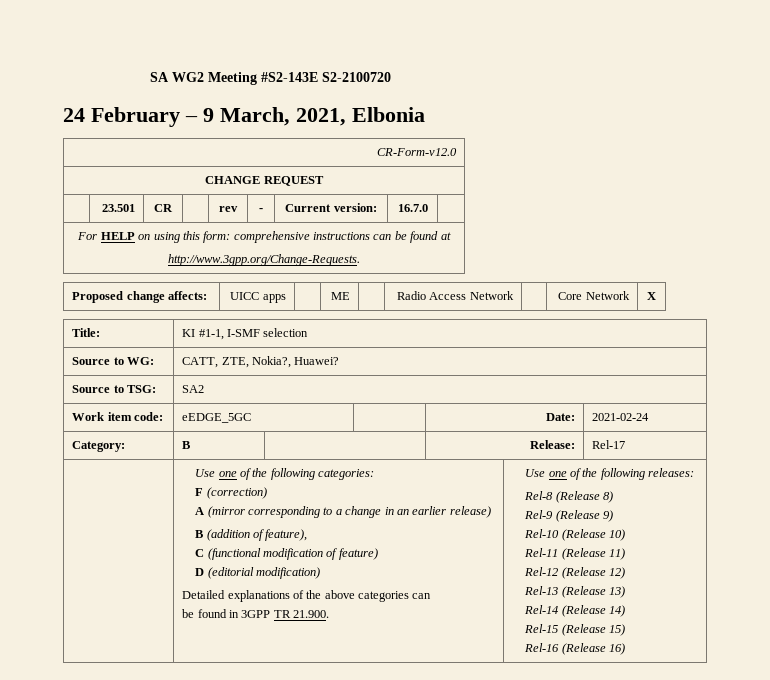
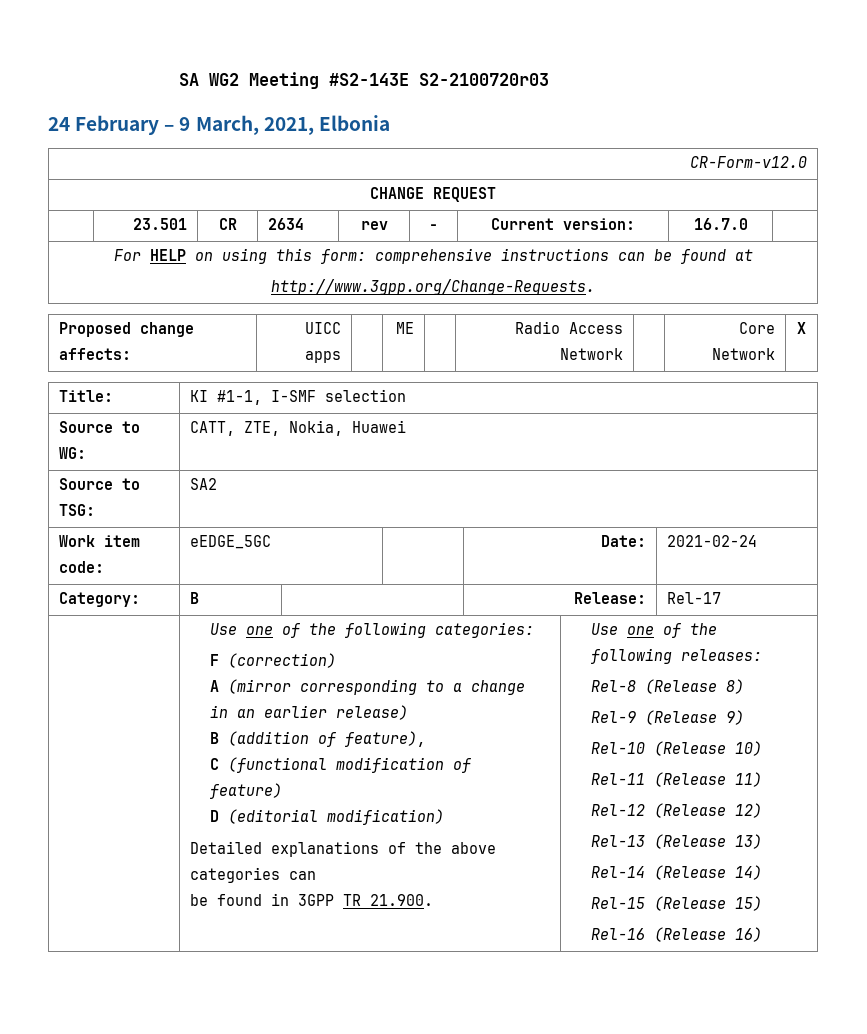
[322,72,392,82] S2-2100720 -> [418,73,549,86] S2-2100720r03
(173, 208) none -> [268,218,305,230] 2634
[251,356,340,368] Nokia?, Huawei? -> [289,420,407,436] Nokia, Huawei

